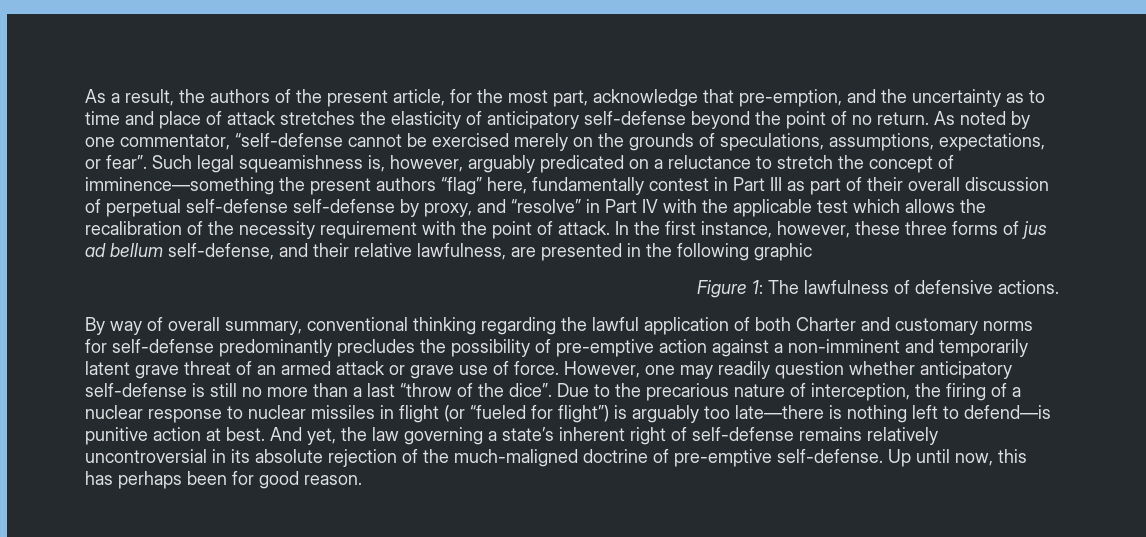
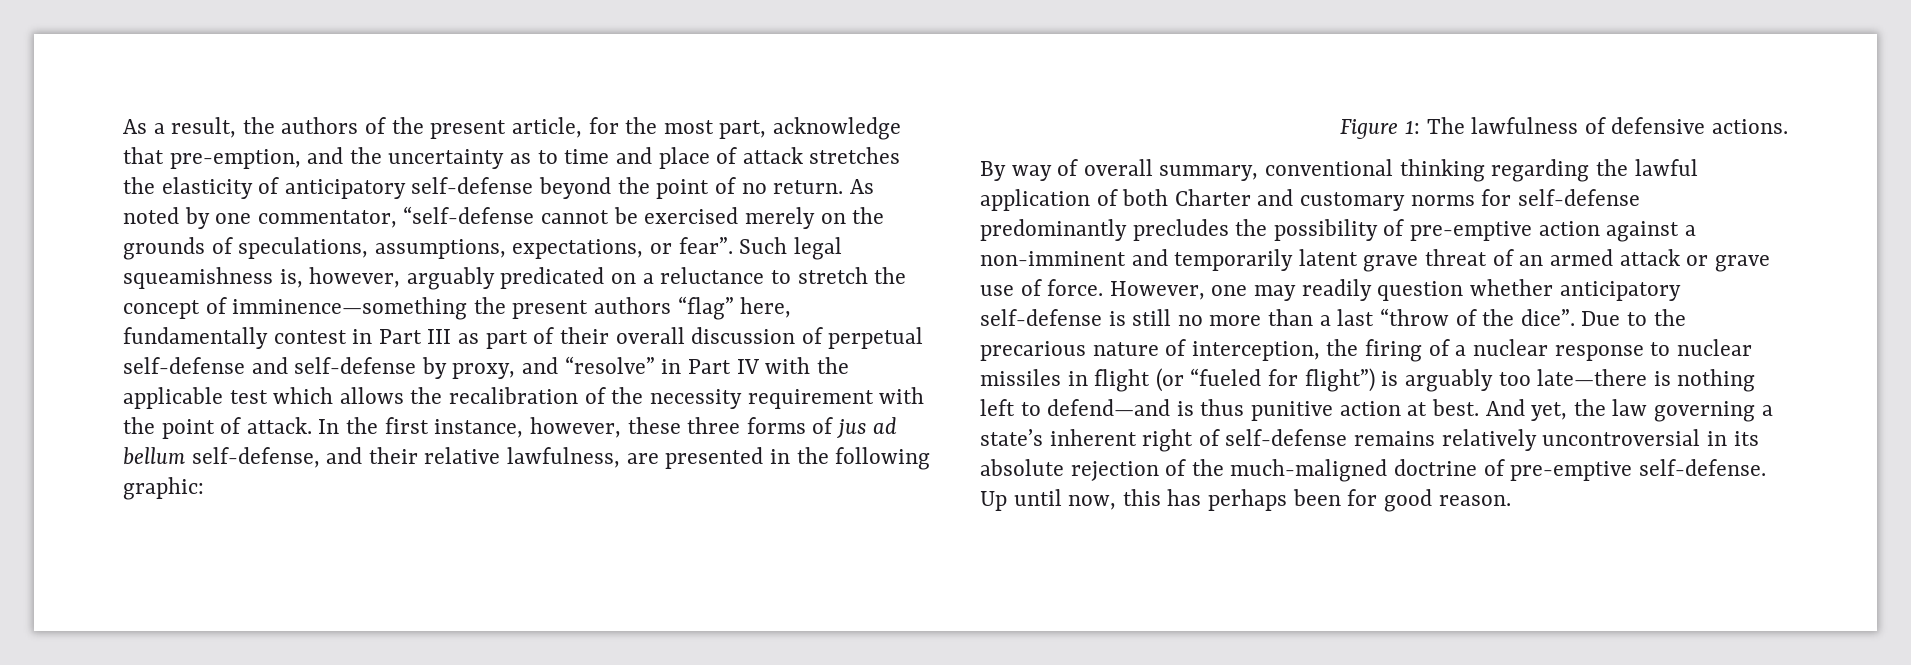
(288, 206) none -> [251,357,288,374] and
[754,243,812,261] graphic -> [123,477,204,500] graphic:
[964,405,1051,419] defend—is -> [1047,399,1245,416] defend—and is thus

